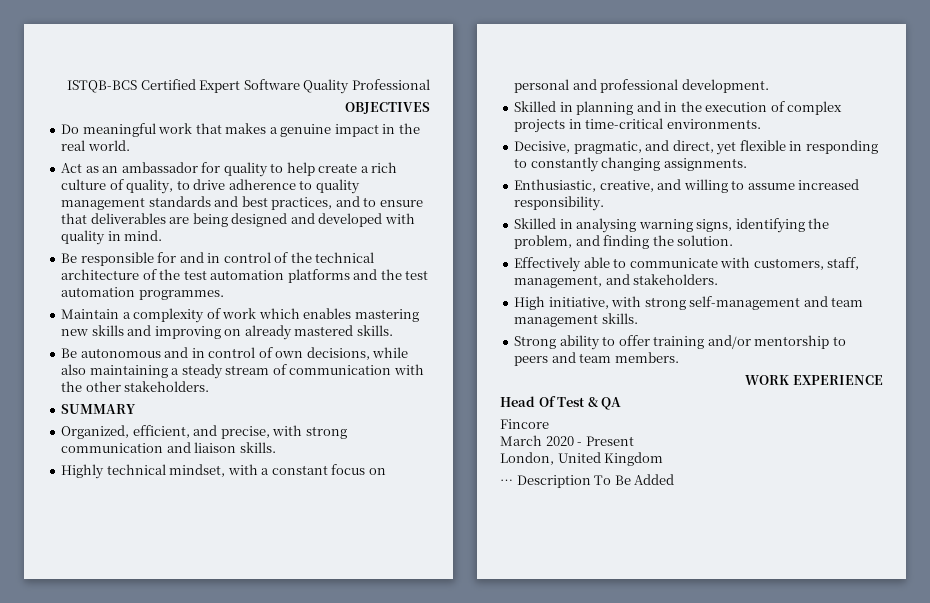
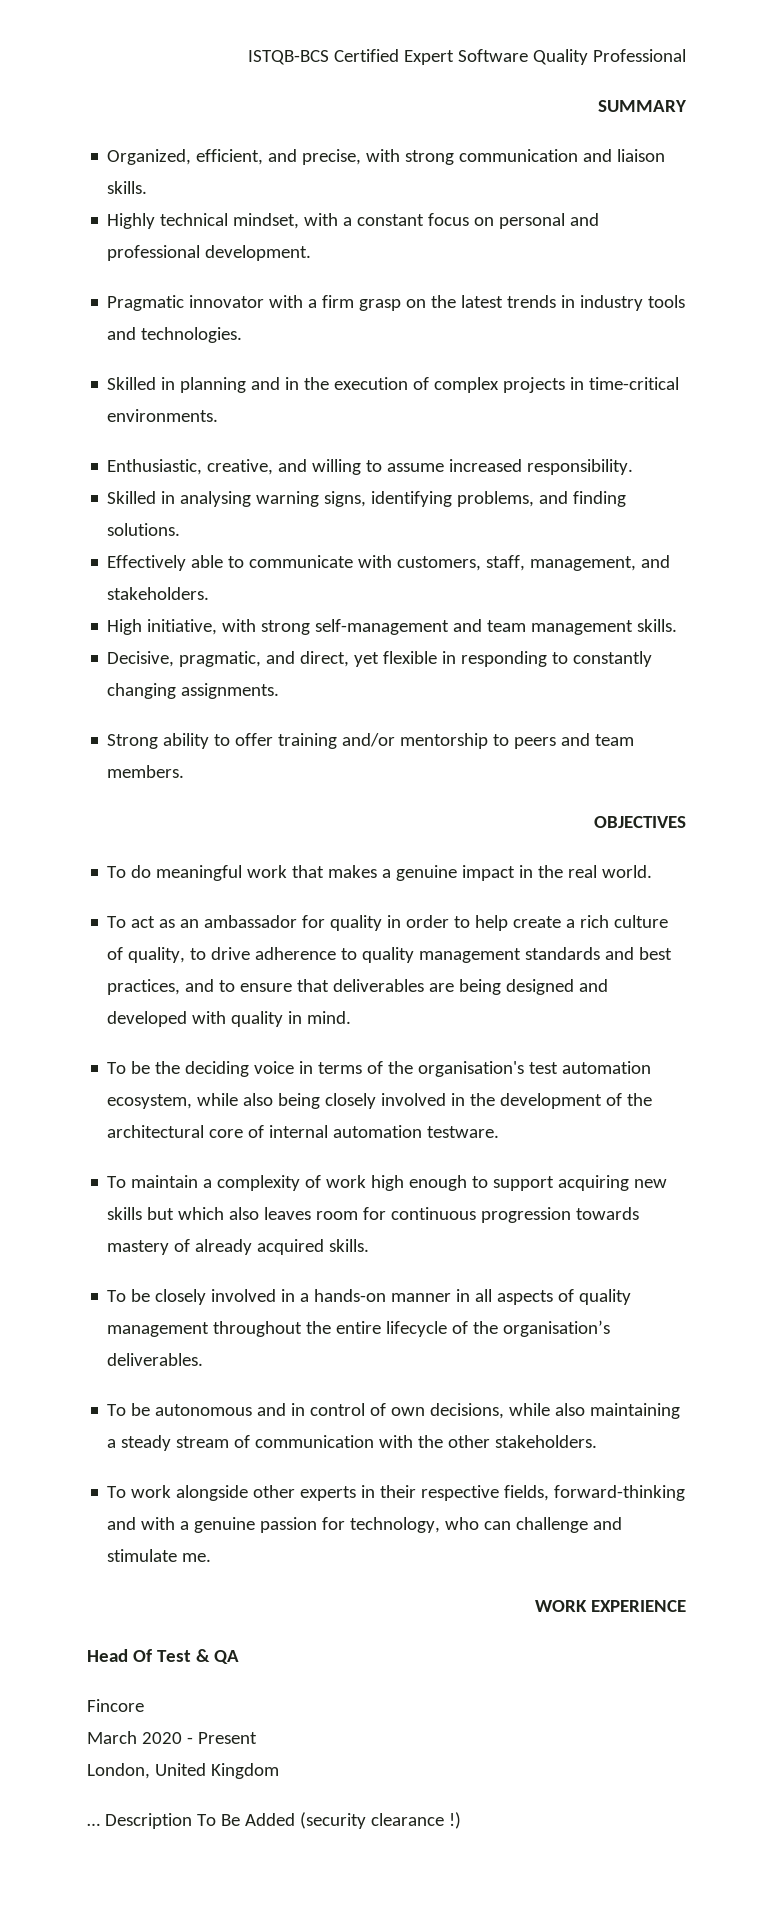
(430, 84) none -> [598,100,687,112] [107,149,666,165] [107,181,148,194] [107,213,600,229] [107,245,312,261] [107,295,686,311] [107,327,243,343] [107,377,680,393] [107,409,219,422] [107,459,634,475] [107,491,627,507] [107,523,181,536] [107,555,671,571] [107,587,210,600] [107,619,678,635] [107,651,653,667] [107,683,280,699] [107,733,635,749] [107,765,185,778] // SUMMARY // Organized, efficient, and precise, with strong communication and liaison skills. // Highly technical mindset, with a constant focus on personal and professional development. // Pragmatic innovator with a firm grasp on the latest trends in industry tools and technologies. // Skilled in planning and in the execution of complex projects in time-critical environments. // Enthusiastic, creative, and willing to assume increased responsibility. // Skilled in analysing warning signs, identifying problems, and finding solutions. // Effectively able to communicate with customers, staff, management, and stakeholders. // High initiative, with strong self-management and team management skills. // Decisive, pragmatic, and direct, yet flexible in responding to constantly changing assignments. // Strong ability to offer training and/or mentorship to peers and team members.
[61,124,80,134] Do -> [107,865,152,878] To do
[61,163,83,173] Act -> [107,916,156,928] To act
(268, 169) none -> [387,915,450,928] in order
[61,252,375,266] [61,269,429,283] [61,287,224,300] [61,308,419,323] [61,325,393,340] [61,348,78,358] Be responsible for and in control of the technical architecture of the test automation platforms and the test automation programmes. // Maintain a complexity of work which enables mastering new skills and improving on already mastered skills. // Be -> [107,1061,652,1077] [107,1093,653,1109] [107,1125,500,1138] [107,1175,668,1191] [107,1207,640,1223] [107,1239,370,1255] [107,1289,632,1305] [107,1320,611,1337] [107,1353,204,1366] [107,1403,151,1416] To be the deciding voice in terms of the organisation's test automation ecosystem, while also being closely involved in the development of the architectural core of internal automation testware. // To maintain a complexity of work high enough to support acquiring new skills but which also leaves room for continuous progression towards mastery of already acquired skills. // To be closely involved in a hands-on manner in all aspects of quality management throughout the entire lifecycle of the organisation’s deliverables. // To be
[61,404,137,414] [61,425,347,439] [61,442,276,453] [61,464,386,479] [514,79,769,93] [514,101,843,115] [514,118,761,133] [514,140,878,155] [514,157,747,172] [514,179,860,193] [514,196,605,211] [514,218,830,233] [514,235,734,249] [514,257,860,272] [514,274,719,288] [514,296,864,310] [514,313,638,327] [514,335,846,350] [514,352,679,366] SUMMARY // Organized, efficient, and precise, with strong communication and liaison skills. // Highly technical mindset, with a constant focus on personal and professional development. // Skilled in planning and in the execution of complex projects in time-critical environments. // Decisive, pragmatic, and direct, yet flexible in responding to constantly changing assignments. // Enthusiastic, creative, and willing to assume increased responsibility. // Skilled in analysing warning signs, identifying the problem, and finding the solution. // Effectively able to communicate with customers, staff, management, and stakeholders. // High initiative, with strong self-management and team management skills. // Strong ability to offer training and/or mentorship to peers and team members. -> [107,1485,686,1501] [107,1517,623,1533] [107,1549,212,1562] To work alongside other experts in their respective fields, forward-thinking and with a genuine passion for technology, who can challenge and stimulate me.
(675, 479) none -> [299,1812,461,1829] (security clearance !)

